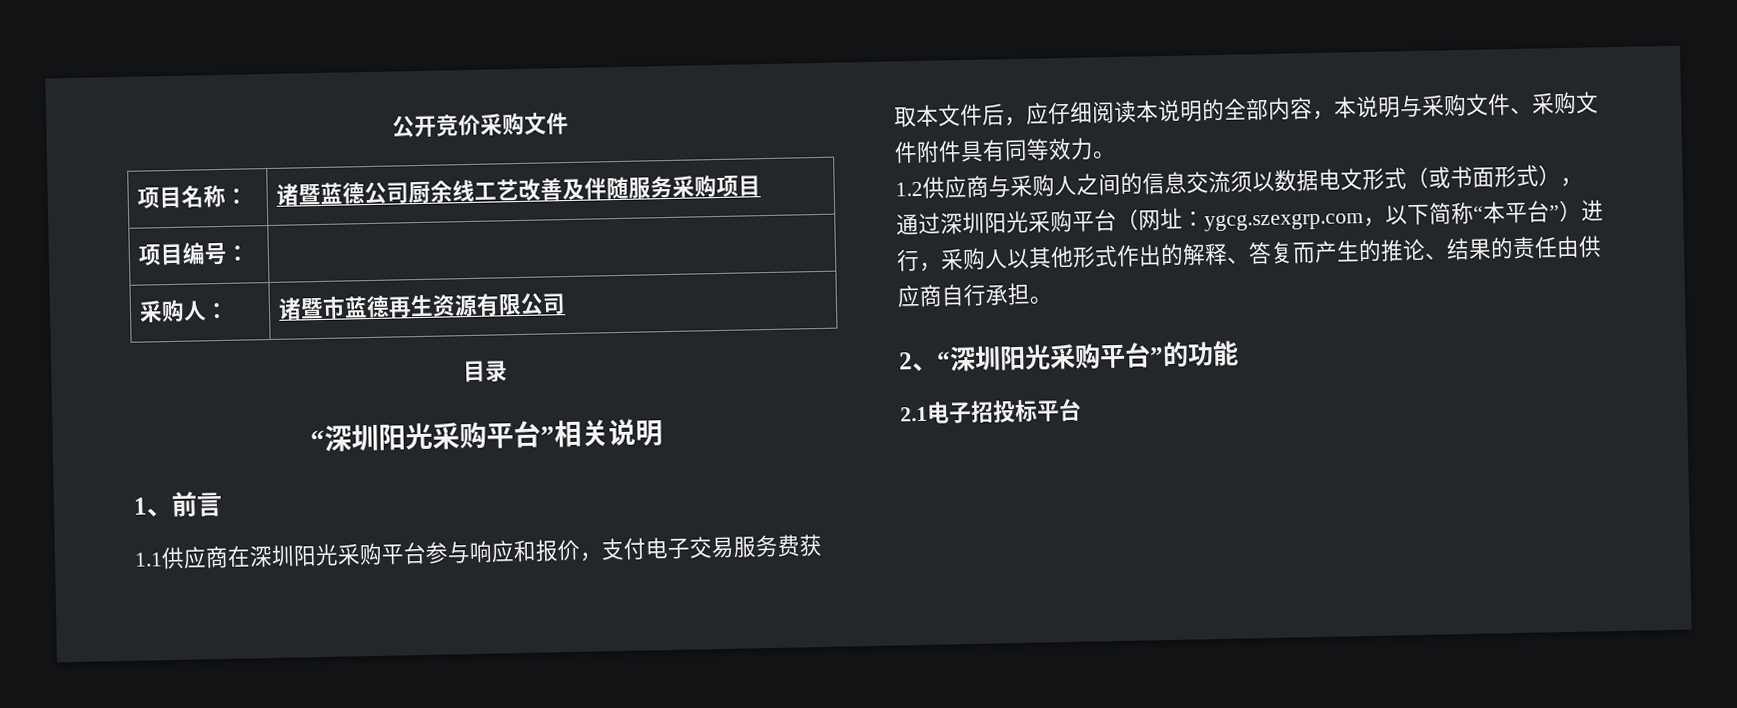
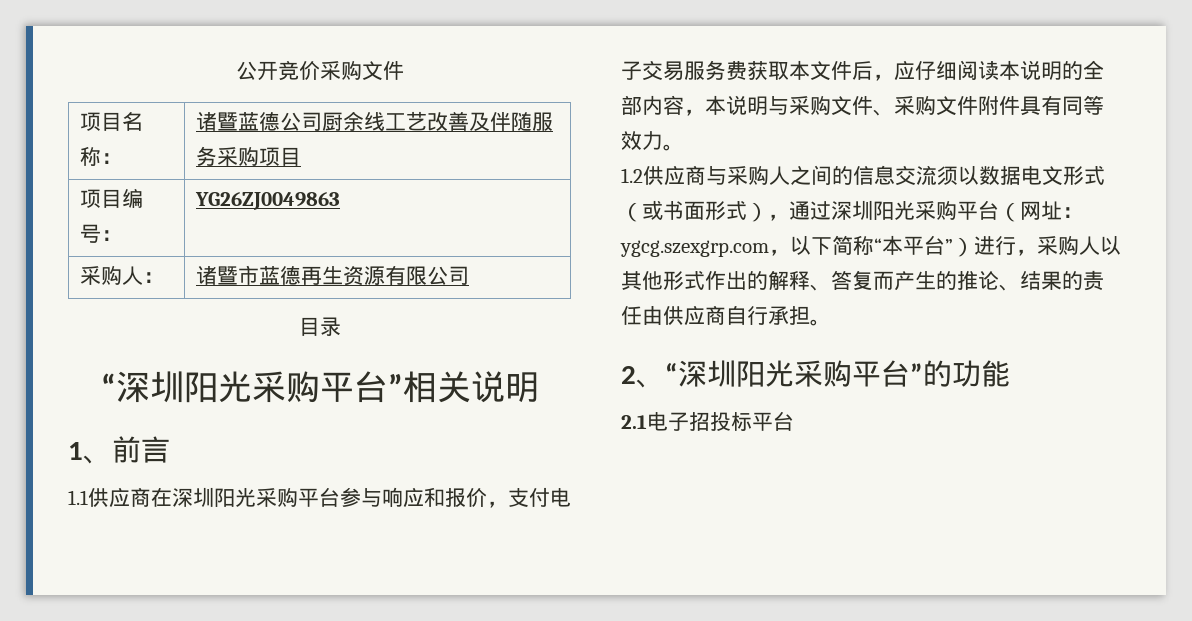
(249, 252) none -> [194,192,340,210] YG26ZJ0049863

